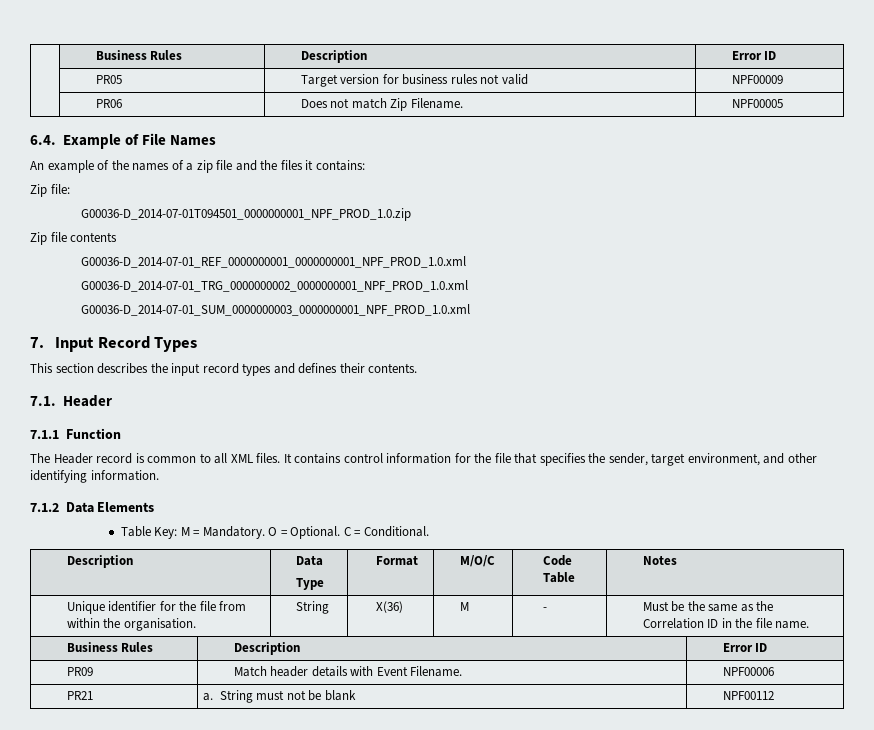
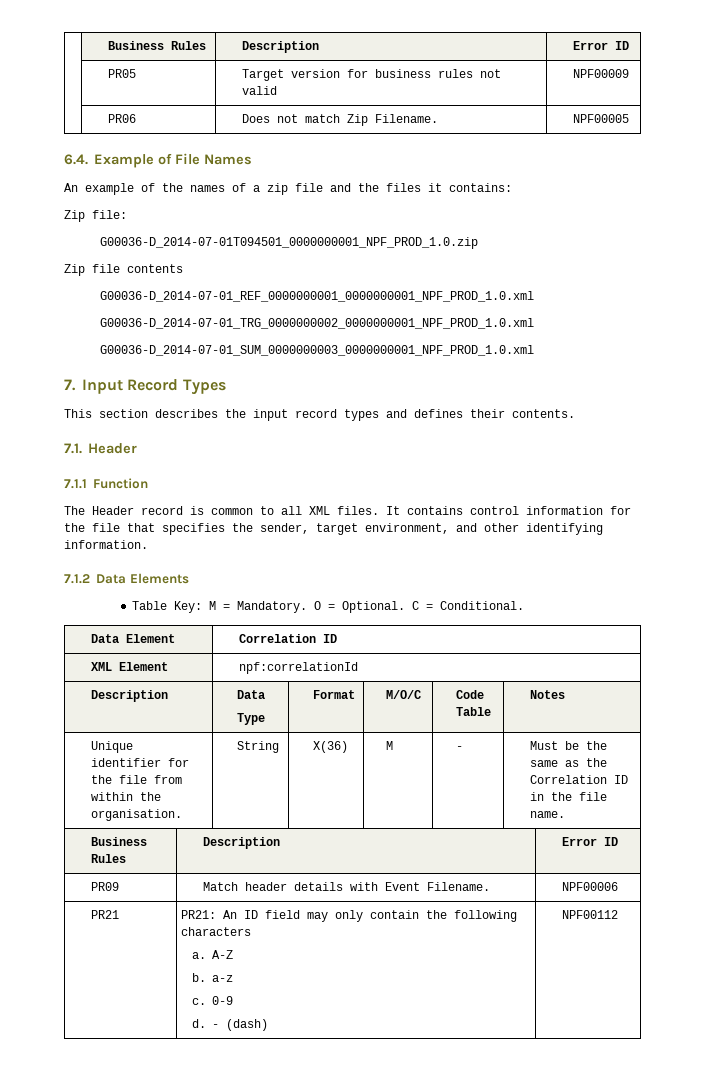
(429, 531) none -> [91,634,176,643] [239,634,338,643] [91,662,169,671] [239,662,359,674] // Data Element | Correlation ID // XML Element | npf:correlationId
[203,690,356,703] a. String must not be blank -> [181,910,518,922] [181,927,252,936] [192,950,234,959] [192,973,234,982] [192,996,234,1005] [192,1019,269,1031] PR21: An ID field may only contain the following characters // a. A-Z // b. a-z // c. 0-9 // d. - (dash)

